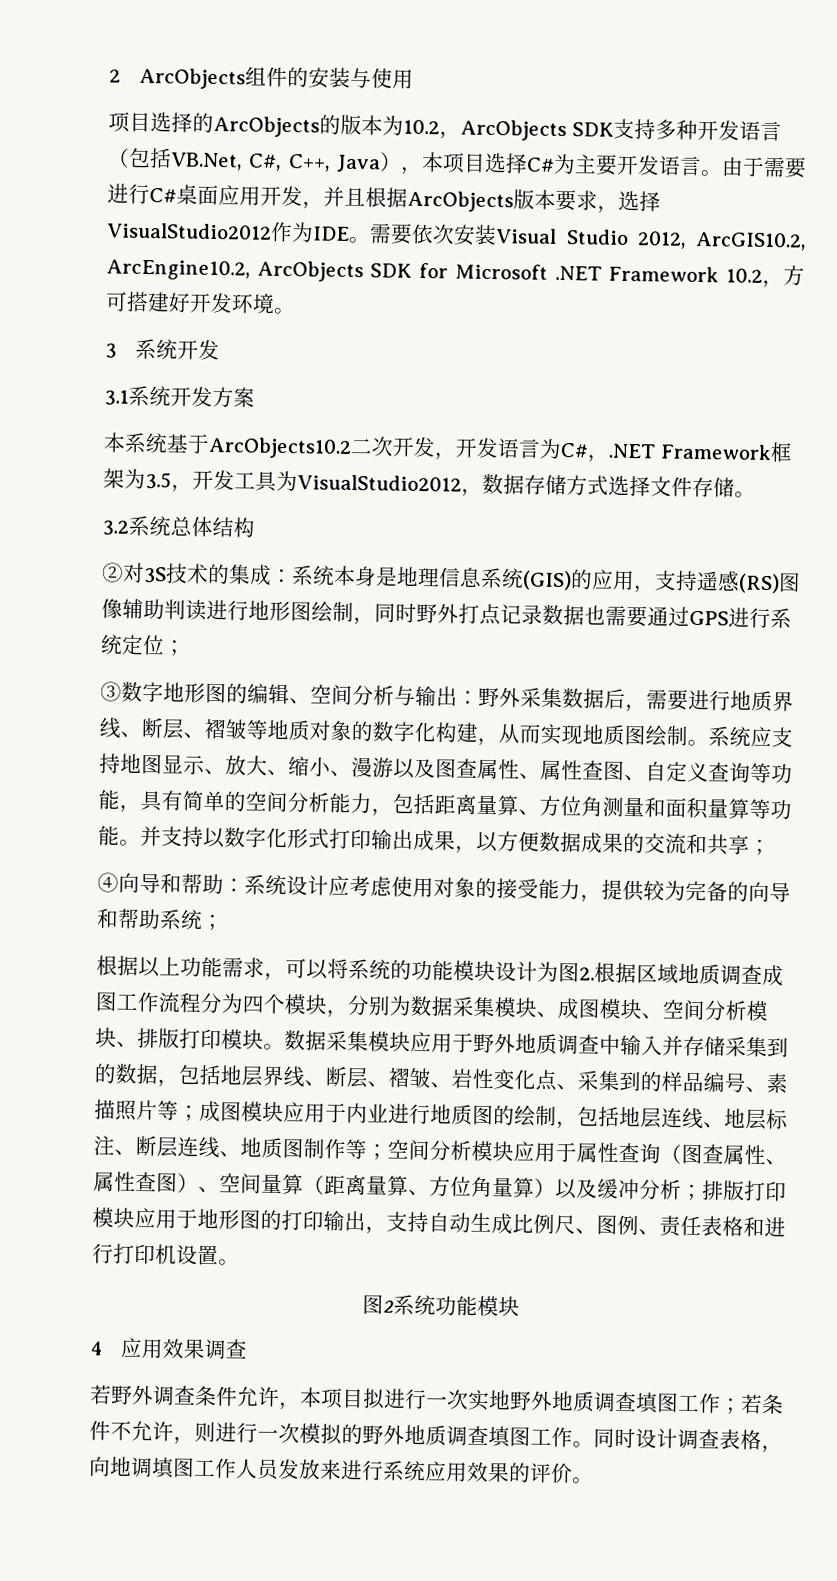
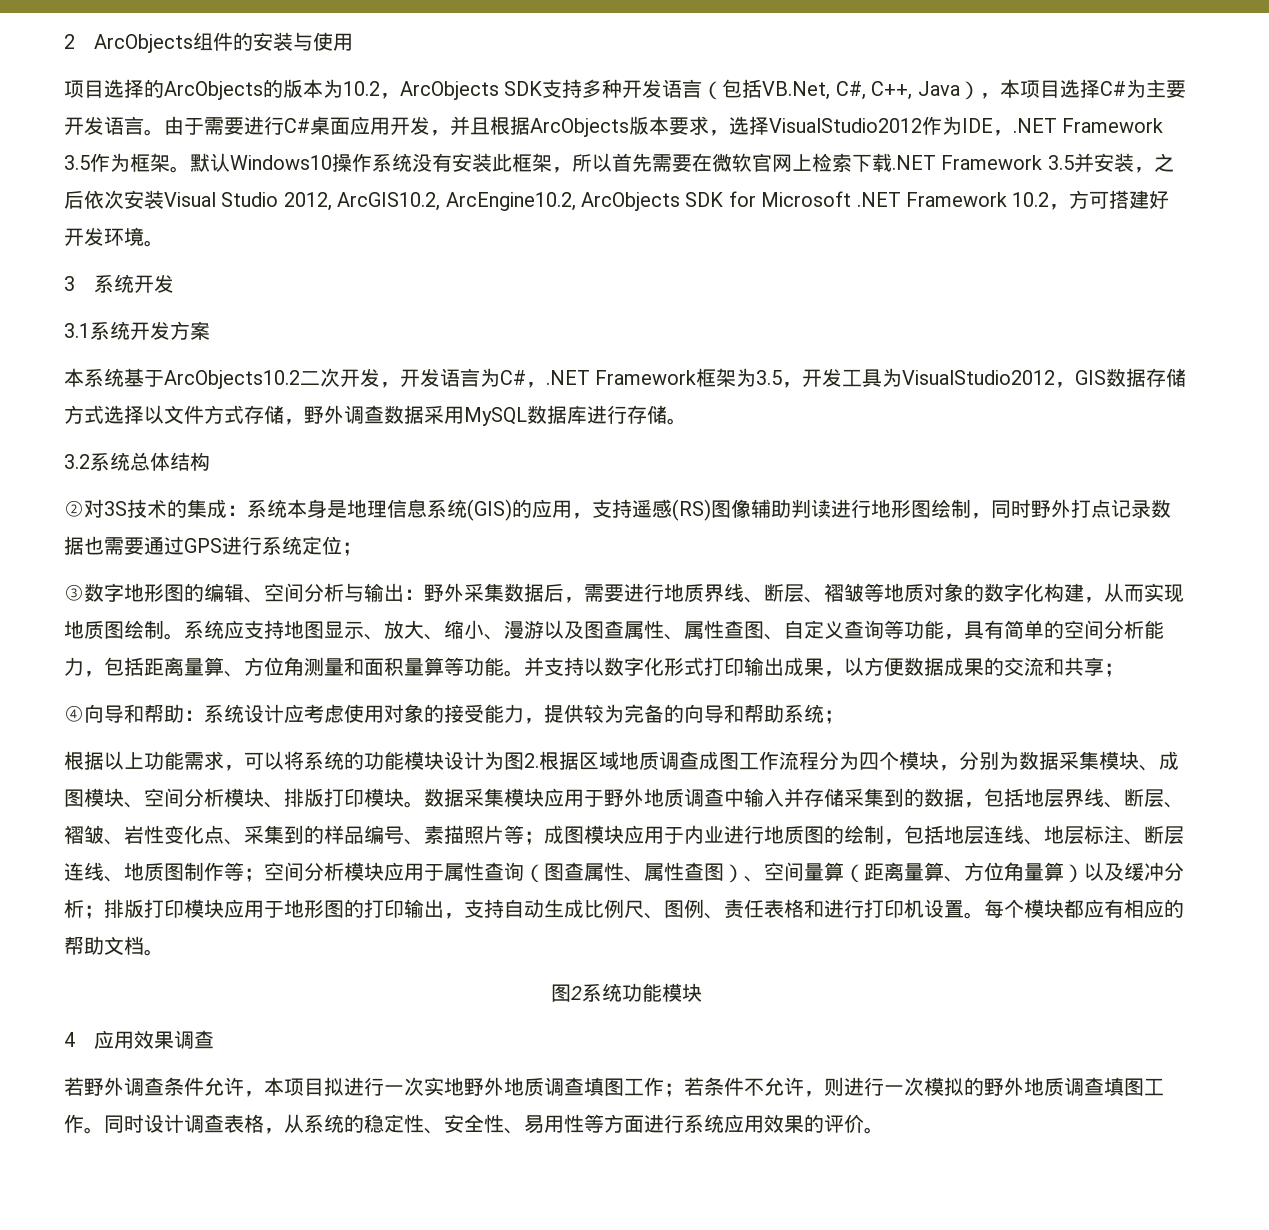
[348,223,413,245] 。需要 -> [993,118,1164,136] [64,153,1174,173] [64,190,84,209] ，.NET Framework 3.5作为框架。默认Windows10操作系统没有安装此框架，所以首先需要在微软官网上检索下载.NET Framework 3.5并安装，之后
(483, 492) none -> [1075,370,1107,385] GIS
[650,476,693,497] 文件 -> [144,405,627,426] 以文件方式存储，野外调查数据采用MySQL数据库进行
(240, 1262) none -> [984,899,1184,918] [64,936,164,956] 每个模块都应有相应的帮助文档。
[89,1456,342,1481] 向地调填图工作人员发放来 -> [284,1114,644,1134] 从系统的稳定性、安全性、易用性等方面

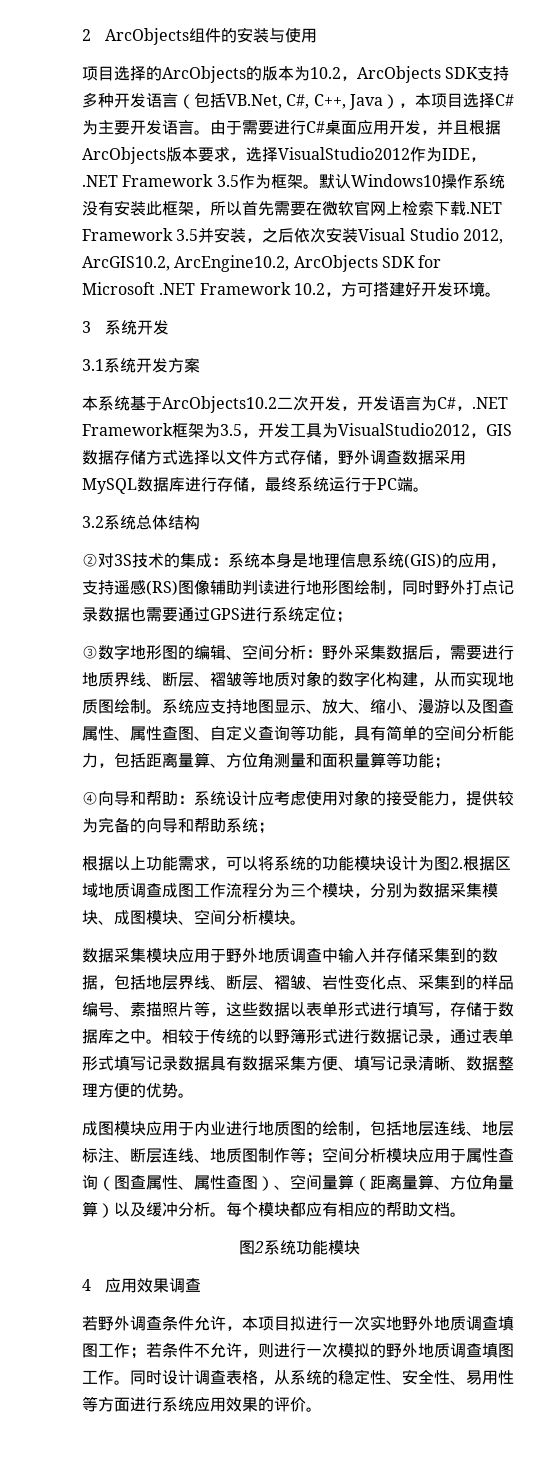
(667, 414) none -> [249,477,413,492] ，最终系统运行于PC端
[344,583,404,602] 与输出 -> (306, 652) none
[504,657,1104,677] 。并支持以数字化形式打印输出成果，以方便数据成果的交流和共享 -> (434, 760) none
[859,752,879,770] 四 -> [290,884,306,897] 三
[264,788,424,808] 、排版打印模块。 -> [290,920,306,925] 。 //
[524,831,544,845] ； -> [210,1001,514,1017] [82,1028,514,1044] [82,1056,514,1071] [82,1083,194,1098] ，这些数据以表单形式进行填写，存储于数据库之中。相较于传统的以野簿形式进行数据记录，通过表单形式填写记录数据具有数据采集方便、填写记录清晰、数据整理方便的优势。 //
[84,899,964,919] ；排版打印模块应用于地形图的打印输出，支持自动生成比例尺、图例、责任表格和进行打印机设置 -> (210, 1209) none

